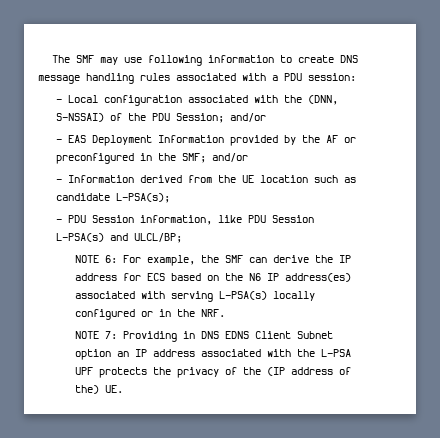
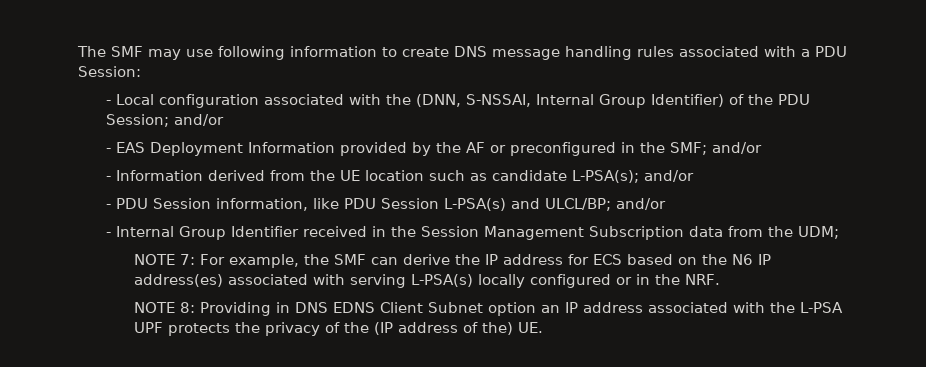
[308,73,356,81] session: -> [78,66,141,77] Session:
[56,113,105,122] S-NSSAI) -> [466,94,725,108] S-NSSAI, Internal Group Identifier)
(171, 198) none -> [644,170,695,182] and/or
[74,255,117,263] // NOTE 6: -> [616,198,667,210] [106,226,840,240] [134,254,196,265] and/or // - Internal Group Identifier received in the Session Management Subscription data from the UDM; // NOTE 7:
[104,331,117,339] 7: -> [180,302,196,313] 8:

